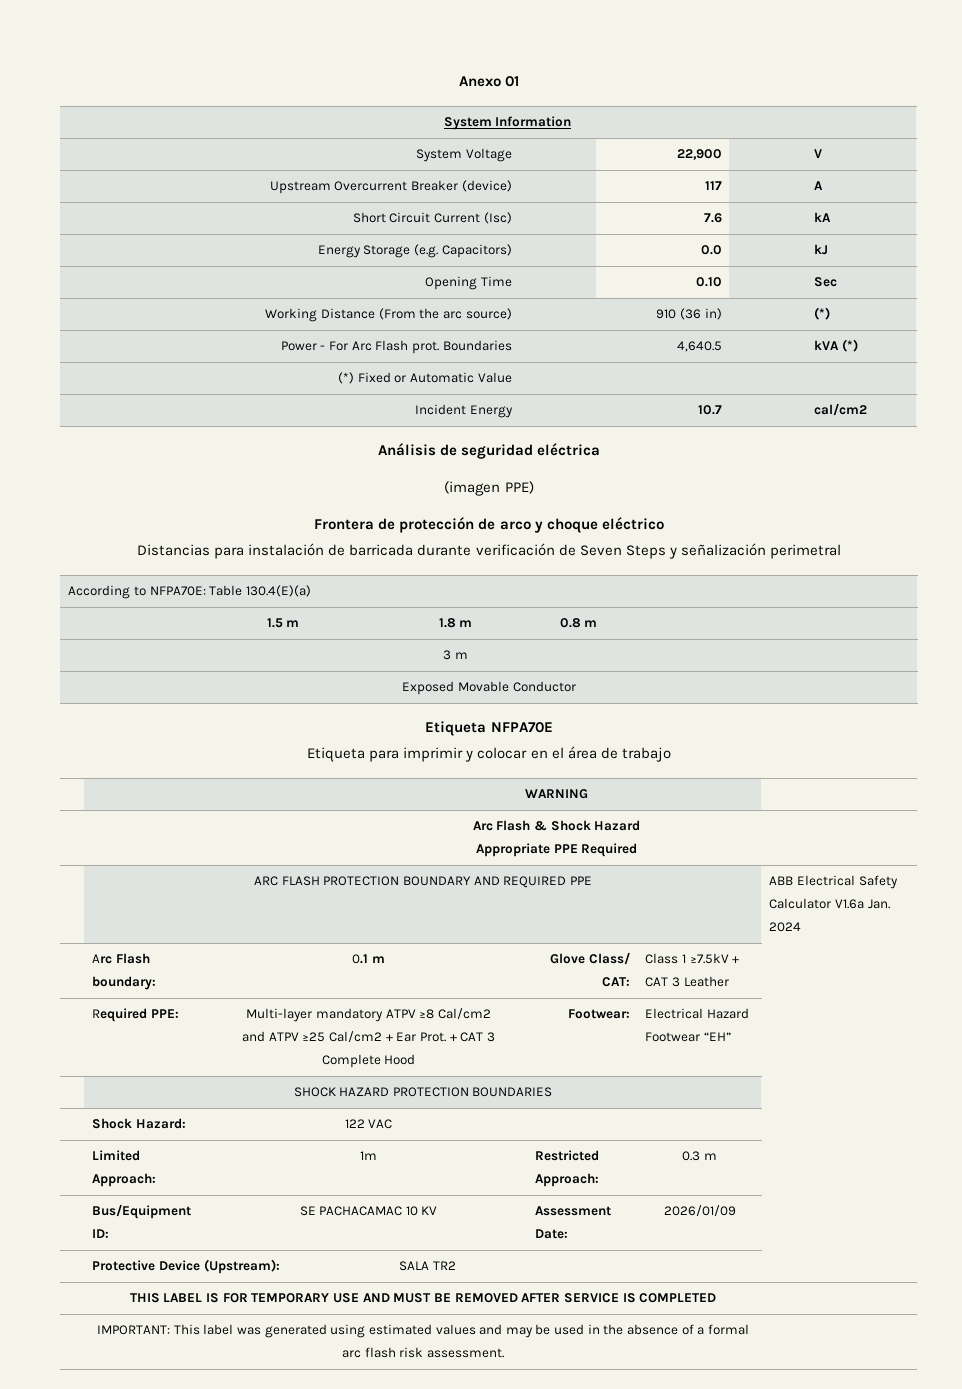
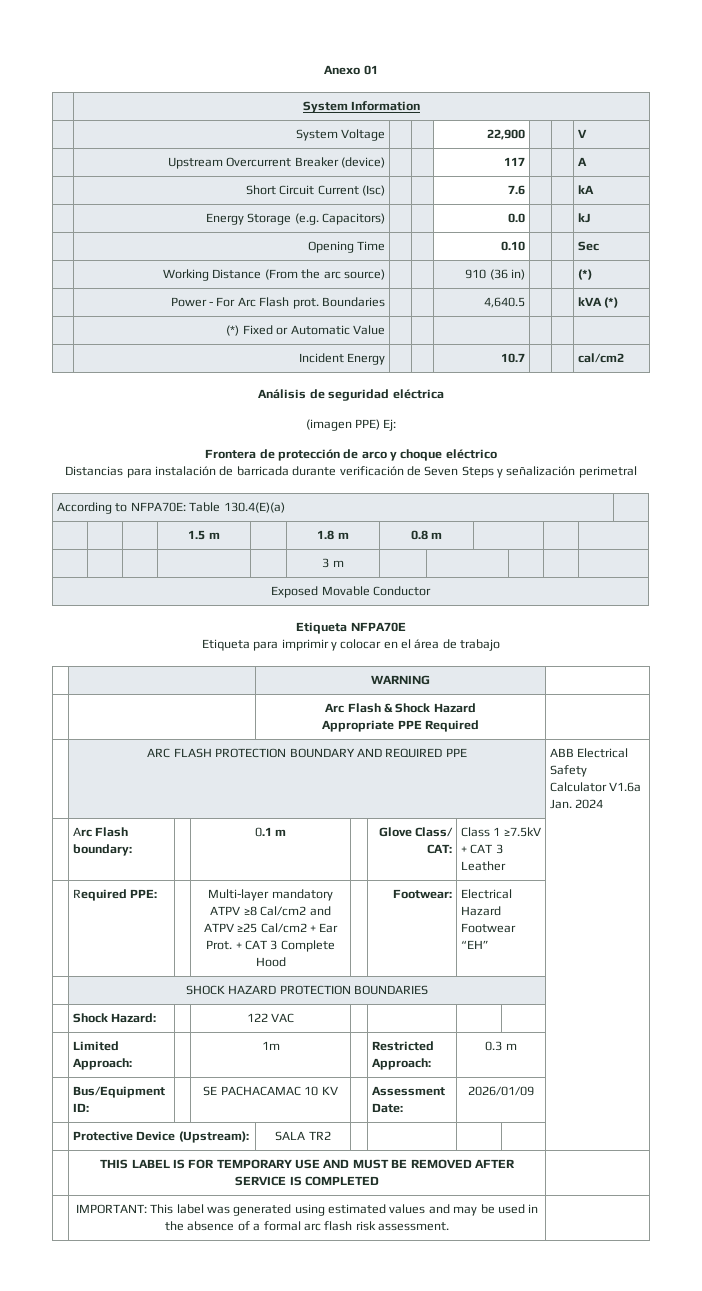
(534, 487) none -> [383,419,397,431] Ej:

